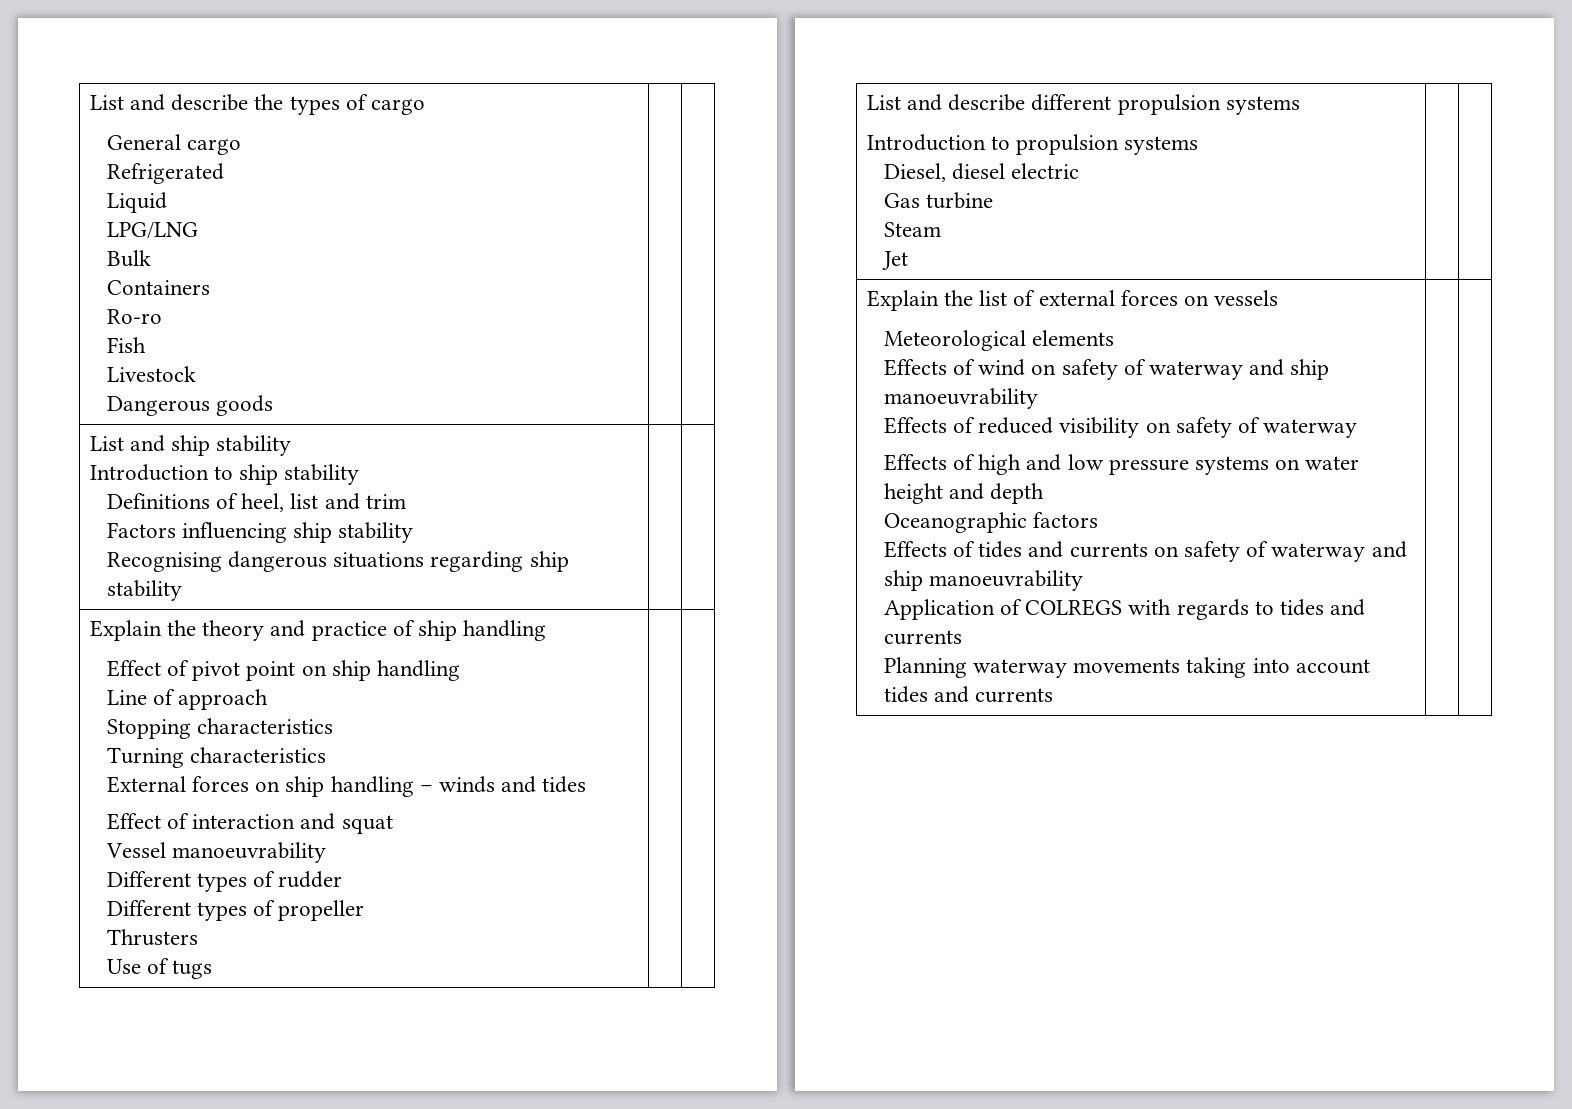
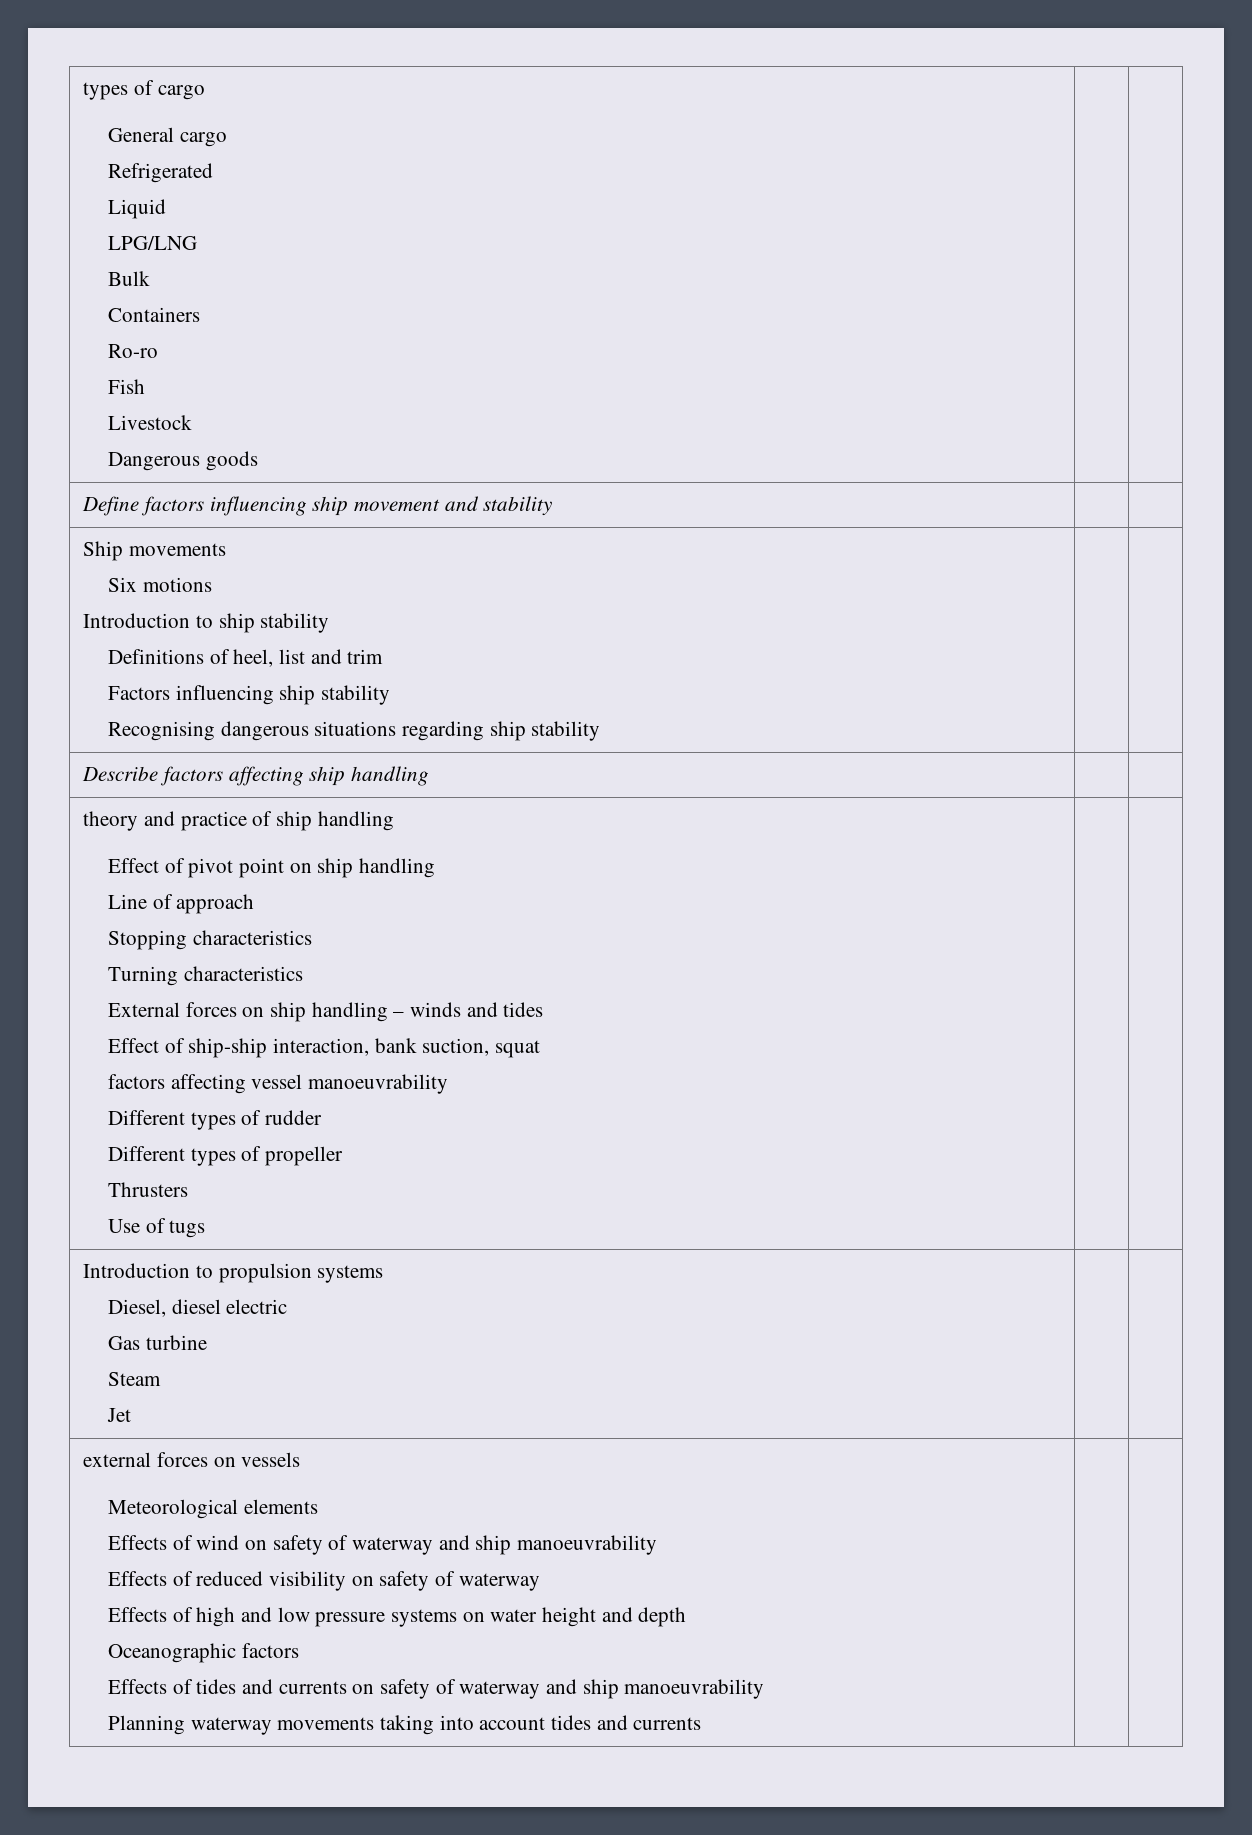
[89,94,284,111] List and describe the -> (83, 91) none
[89,435,292,456] List and ship stability -> [82,496,553,516] [83,541,226,561] [107,577,212,592] Define factors influencing ship movement and stability | | // Ship movements // Six motions
[89,620,196,641] Explain the -> [82,766,429,786] Describe factors affecting ship handling | | //
[192,813,393,834] [105,842,166,858] interaction and squat // Vessel -> [188,1038,540,1058] [107,1074,303,1094] ship-ship interaction, bank suction, squat // factors affecting vessel
[866,94,1300,115] List and describe different propulsion systems // -> (206, 1229) none
[866,290,1036,311] Explain the list of -> (131, 1415) none
[883,599,1366,620] [883,630,962,645] // Application of COLREGS with regards to tides and currents -> (765, 1689) none

